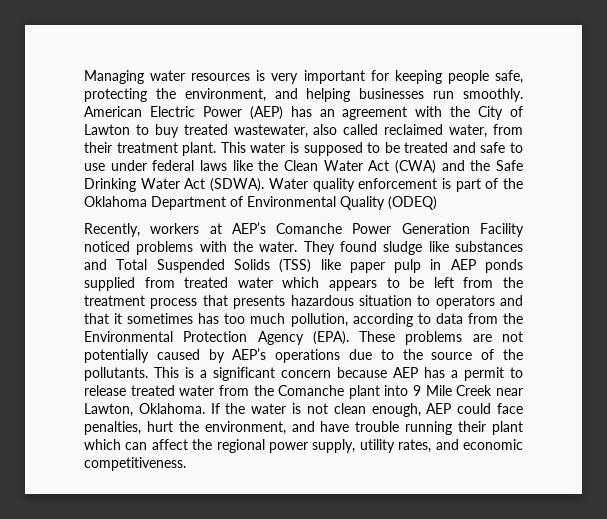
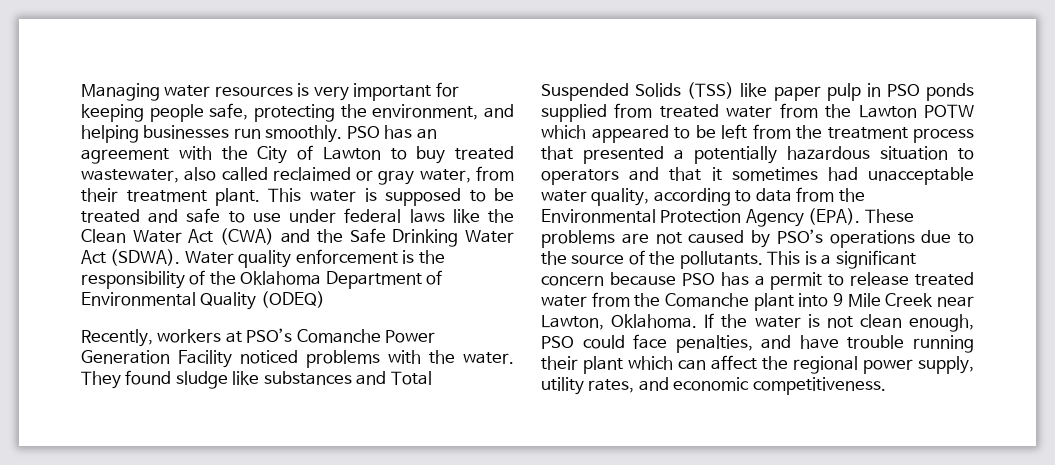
[84,106,283,120] American Electric Power (AEP) -> [346,126,380,139] PSO
(444, 129) none -> [356,170,415,185] or gray
[455,178,481,192] part -> [418,250,445,264] [81,271,185,289] the responsibility
[231,222,266,234] AEP’s -> [246,328,293,343] PSO’s
[450,259,476,270] AEP -> [886,84,920,97] PSO
[282,277,377,291] which appears -> [779,103,975,118] [541,125,669,143] from the Lawton POTW which appeared
[233,295,286,309] presents -> [583,146,777,164] presented a potentially
[198,313,348,327] has too much pollution, -> [827,167,974,185] [541,188,650,206] had unacceptable water quality,
[84,349,149,363] potentially -> (682, 238) none
[232,348,267,360] AEP’s -> [776,229,823,244] PSO’s
[393,367,418,378] AEP -> [681,273,715,286] PSO
[426,403,452,414] AEP -> [541,336,574,349] PSO
[146,421,286,435] hurt the environment, -> (753, 344) none

